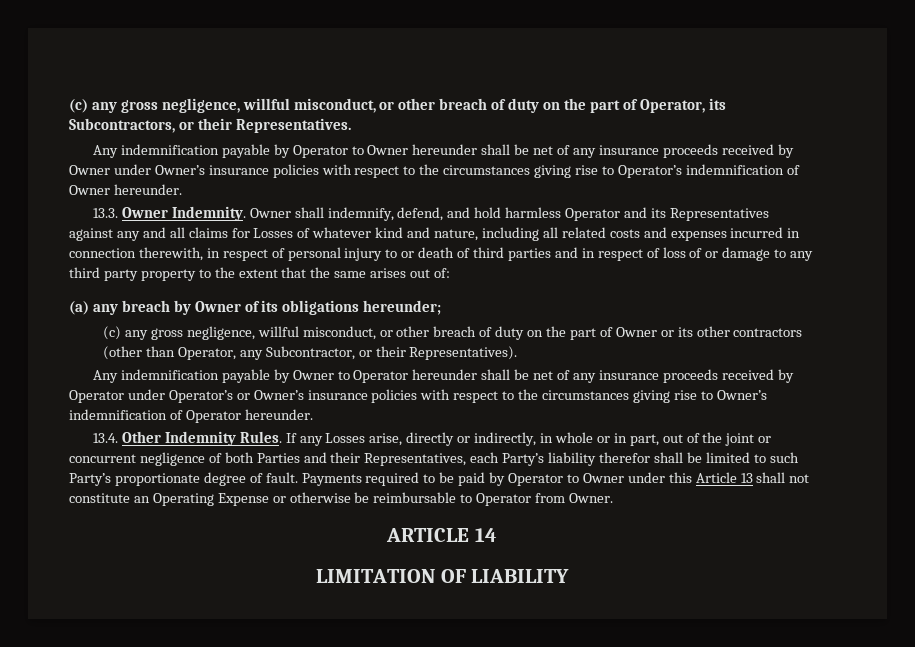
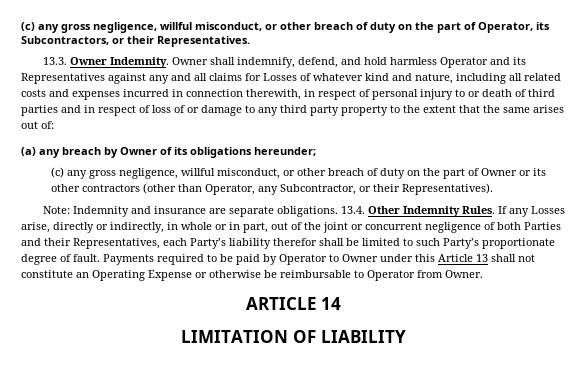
[92,144,794,158] [69,164,800,178] [69,184,182,195] // Any indemnification payable by Operator to Owner hereunder shall be net of any insurance proceeds received by Owner under Owner’s insurance policies with respect to the circumstances giving rise to Operator’s indemnification of Owner hereunder. -> (250, 41) none
[92,369,794,383] [69,389,767,403] [69,409,313,423] Any indemnification payable by Owner to Operator hereunder shall be net of any insurance proceeds received by Operator under Operator’s or Owner’s insurance policies with respect to the circumstances giving rise to Owner’s indemnification of Operator hereunder. // -> [43,206,339,217] Note: Indemnity and insurance are separate obligations.

